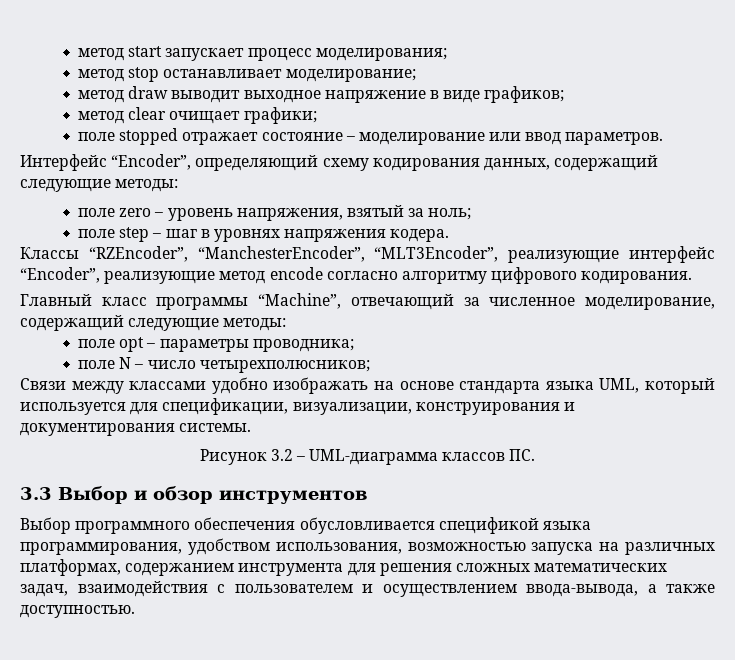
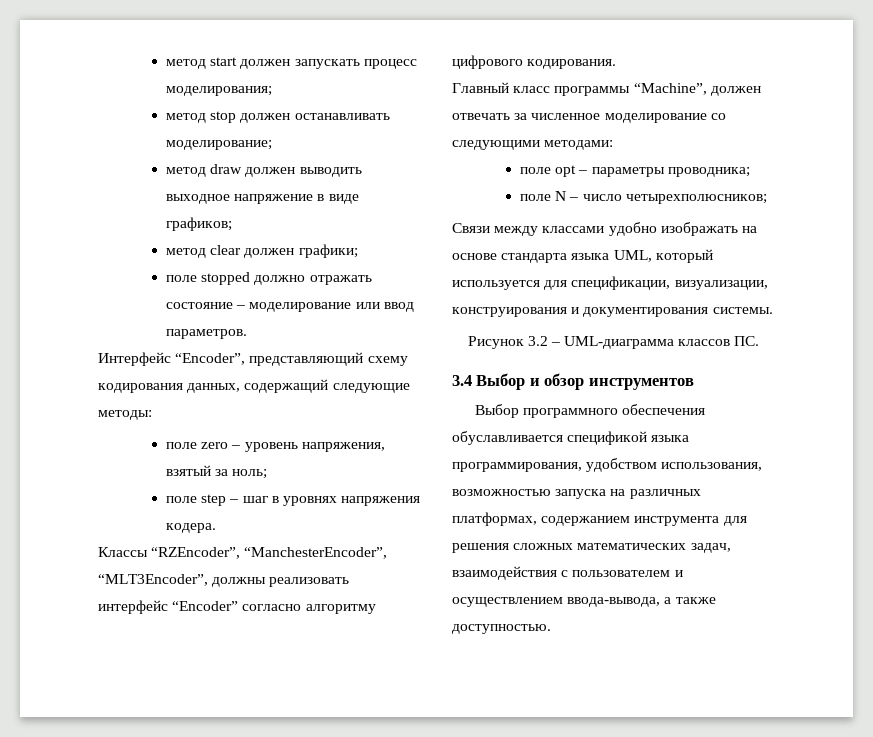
[165,48,245,61] запускает -> [240,59,360,69] должен запускать
[163,69,283,78] останавливает -> [240,113,390,123] должен останавливать
[171,90,241,103] выводит -> [245,167,362,177] должен выводить
[169,111,241,124] очищает -> [244,248,295,258] должен
[182,132,259,145] отражает -> [254,275,372,285] должно отражать
[195,155,319,171] определяющий -> [249,352,364,366] представляющий
[508,246,715,263] [20,267,323,284] реализующие интерфейс “Encoder”, реализующие метод encode -> [212,577,350,587] [98,600,239,614] должны реализовать интерфейс “Encoder”
[350,294,715,310] [20,315,287,331] отвечающий за численное моделирование, содержащий следующие методы: -> [710,86,761,96] [452,113,726,123] [452,140,614,150] должен отвечать за численное моделирование со следующими методами:
[20,487,52,500] 3.3 -> [452,375,472,386] 3.4
[299,517,435,534] обусловливается -> [452,431,563,445] обуславливается

